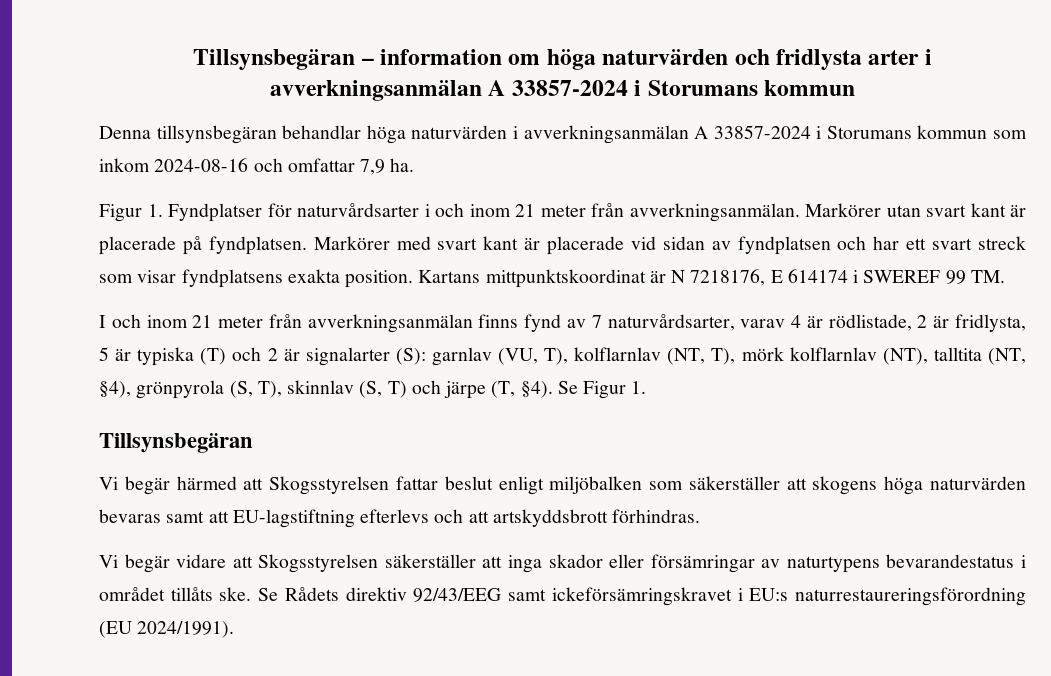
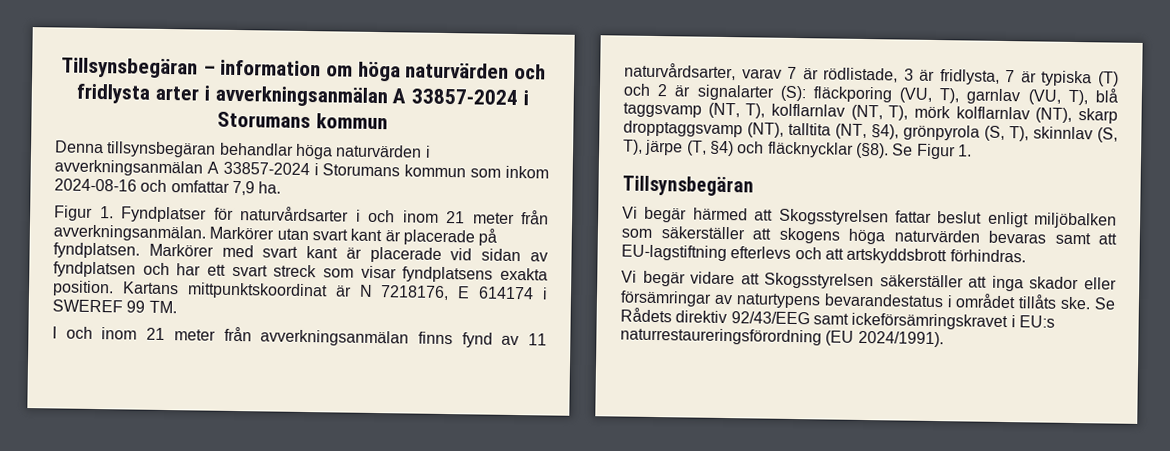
[591,315,602,328] 7 -> [528,333,547,346] 11
[791,315,802,328] 4 -> [787,66,798,80] 7
[917,315,928,328] 2 -> [903,68,914,81] 3
[99,347,109,361] 5 -> [1005,69,1016,83] 7
[431,347,539,366] garnlav (VU, -> [812,86,1119,106] [623,102,740,119] fläckporing (VU, T), garnlav (VU, T), blå taggsvamp (NT,
(928, 356) none -> [1078,108,1118,124] [623,120,784,138] skarp dropptaggsvamp (NT),
[387,380,553,399] T) och järpe (T, §4). -> [623,139,889,159] T), järpe (T, §4) och fläcknycklar (§8).

